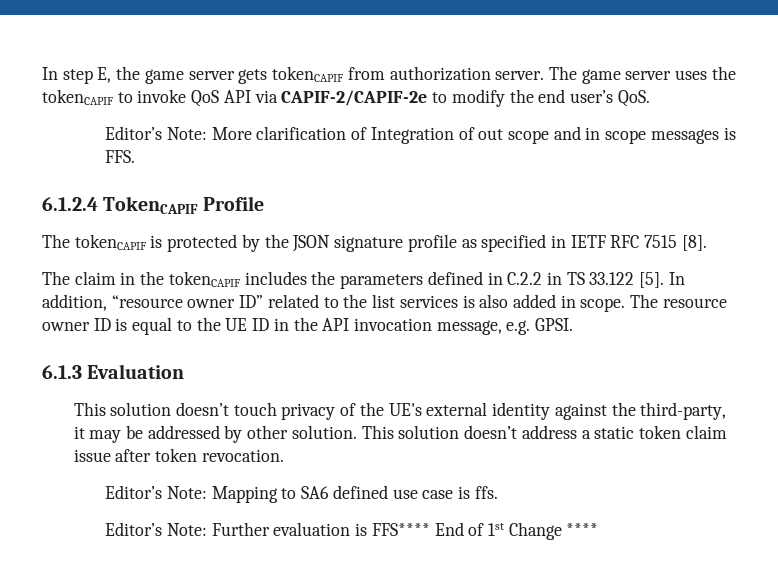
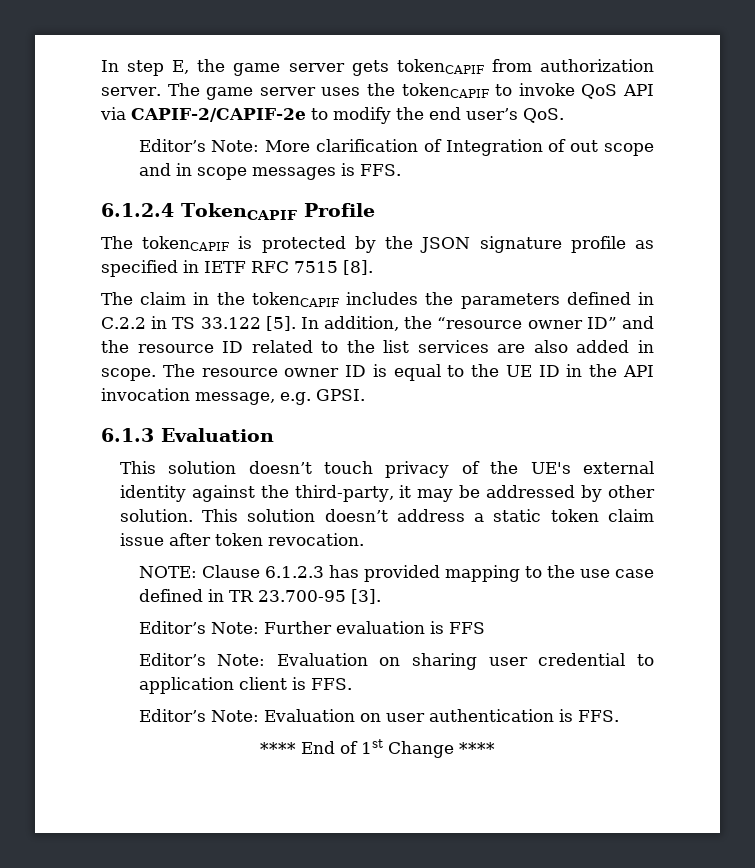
(107, 302) none -> [404,316,433,329] the
(264, 301) none -> [622,316,654,329] [101,340,244,353] and the resource ID
[462,295,475,308] is -> [497,344,526,353] are
[105,485,498,503] Editor’s Note: Mapping to SA6 defined use case is ffs. -> [138,565,655,582] [138,589,381,604] NOTE: Clause 6.1.2.3 has provided mapping to the use case defined in TR 23.700-95 [3].
[371,523,430,536] FFS**** -> [448,622,485,634] [138,653,654,670] [138,677,352,694] [138,709,619,722] [260,742,296,754] FFS // Editor’s Note: Evaluation on sharing user credential to application client is FFS. // Editor’s Note: Evaluation on user authentication is FFS. // ****

